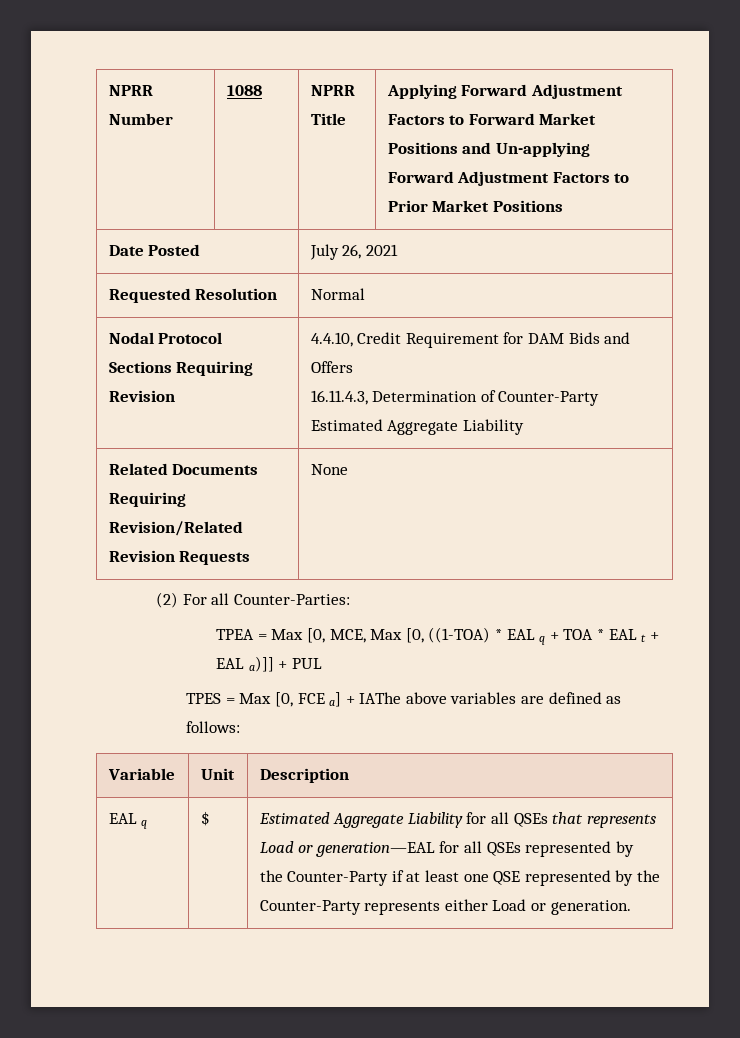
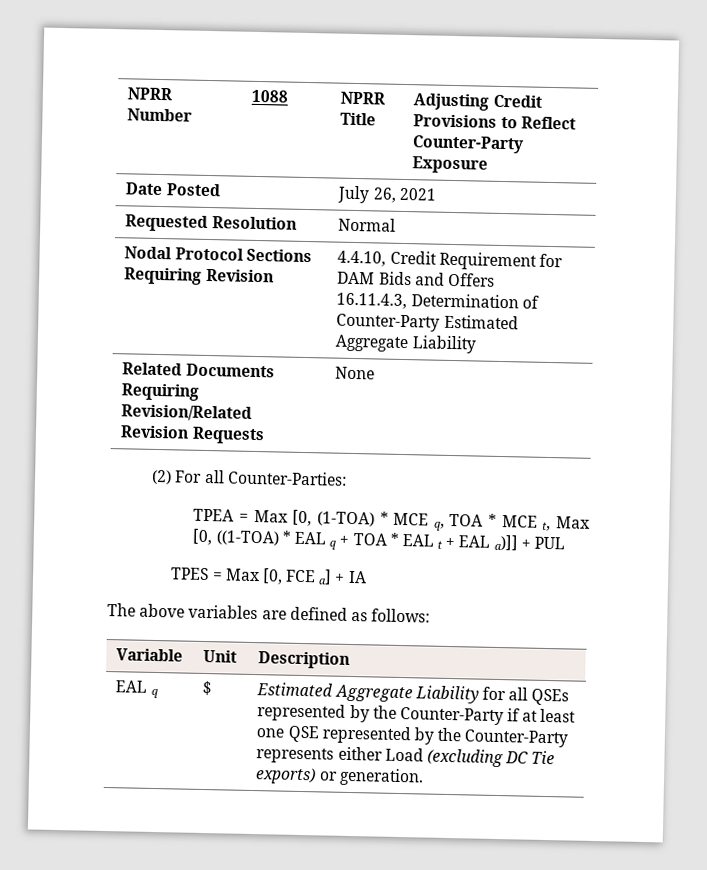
[386,84,623,99] [387,113,597,125] [387,142,590,157] [387,171,630,186] [387,200,563,212] Applying Forward Adjustment Factors to Forward Market Positions and Un-applying Forward Adjustment Factors to Prior Market Positions -> [413,93,542,111] [413,114,576,130] [412,135,525,154] [412,156,489,174] Adjusting Credit Provisions to Reflect Counter-Party Exposure
[329,629,366,643] MCE, -> [316,511,552,532] (1-TOA) * MCE q, TOA * MCE t,
[359,692,402,704] IAThe -> [347,570,367,584] [107,603,136,617] IA // The
[552,812,656,828] [259,841,521,857] that represents Load or generation—EAL for all QSEs -> (570, 697) none
(527, 905) none -> [426,748,556,768] [255,767,317,785] (excluding DC Tie exports)

